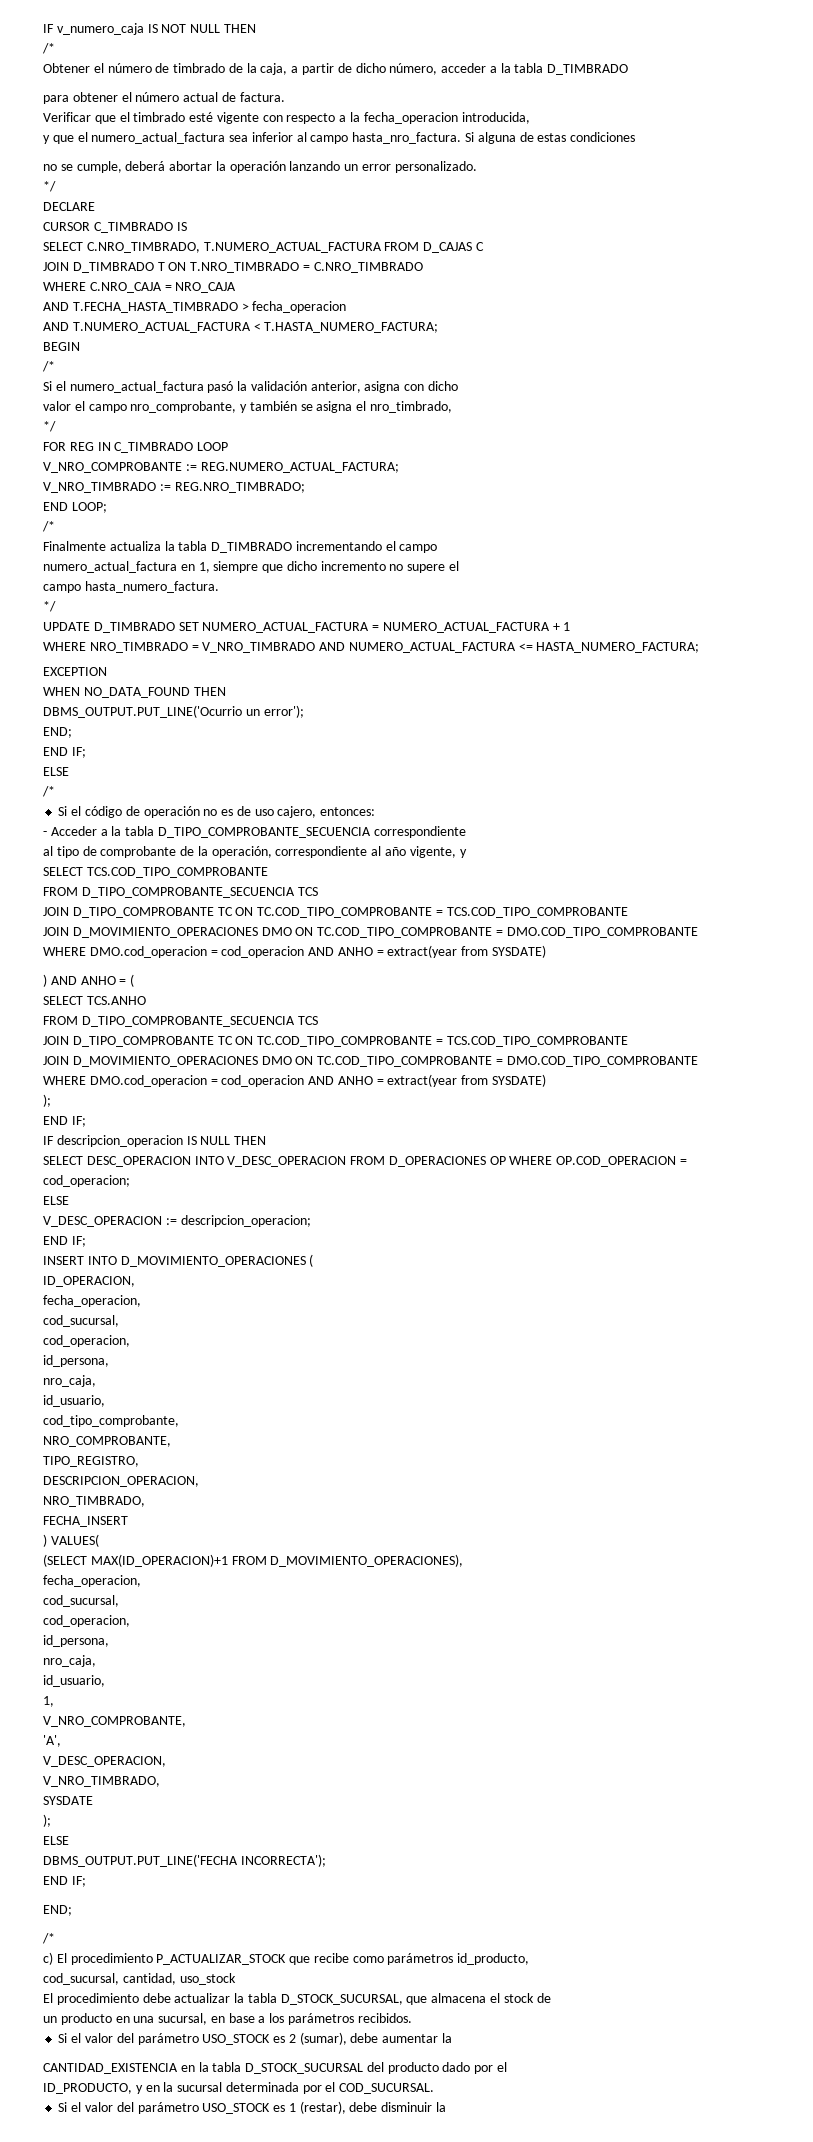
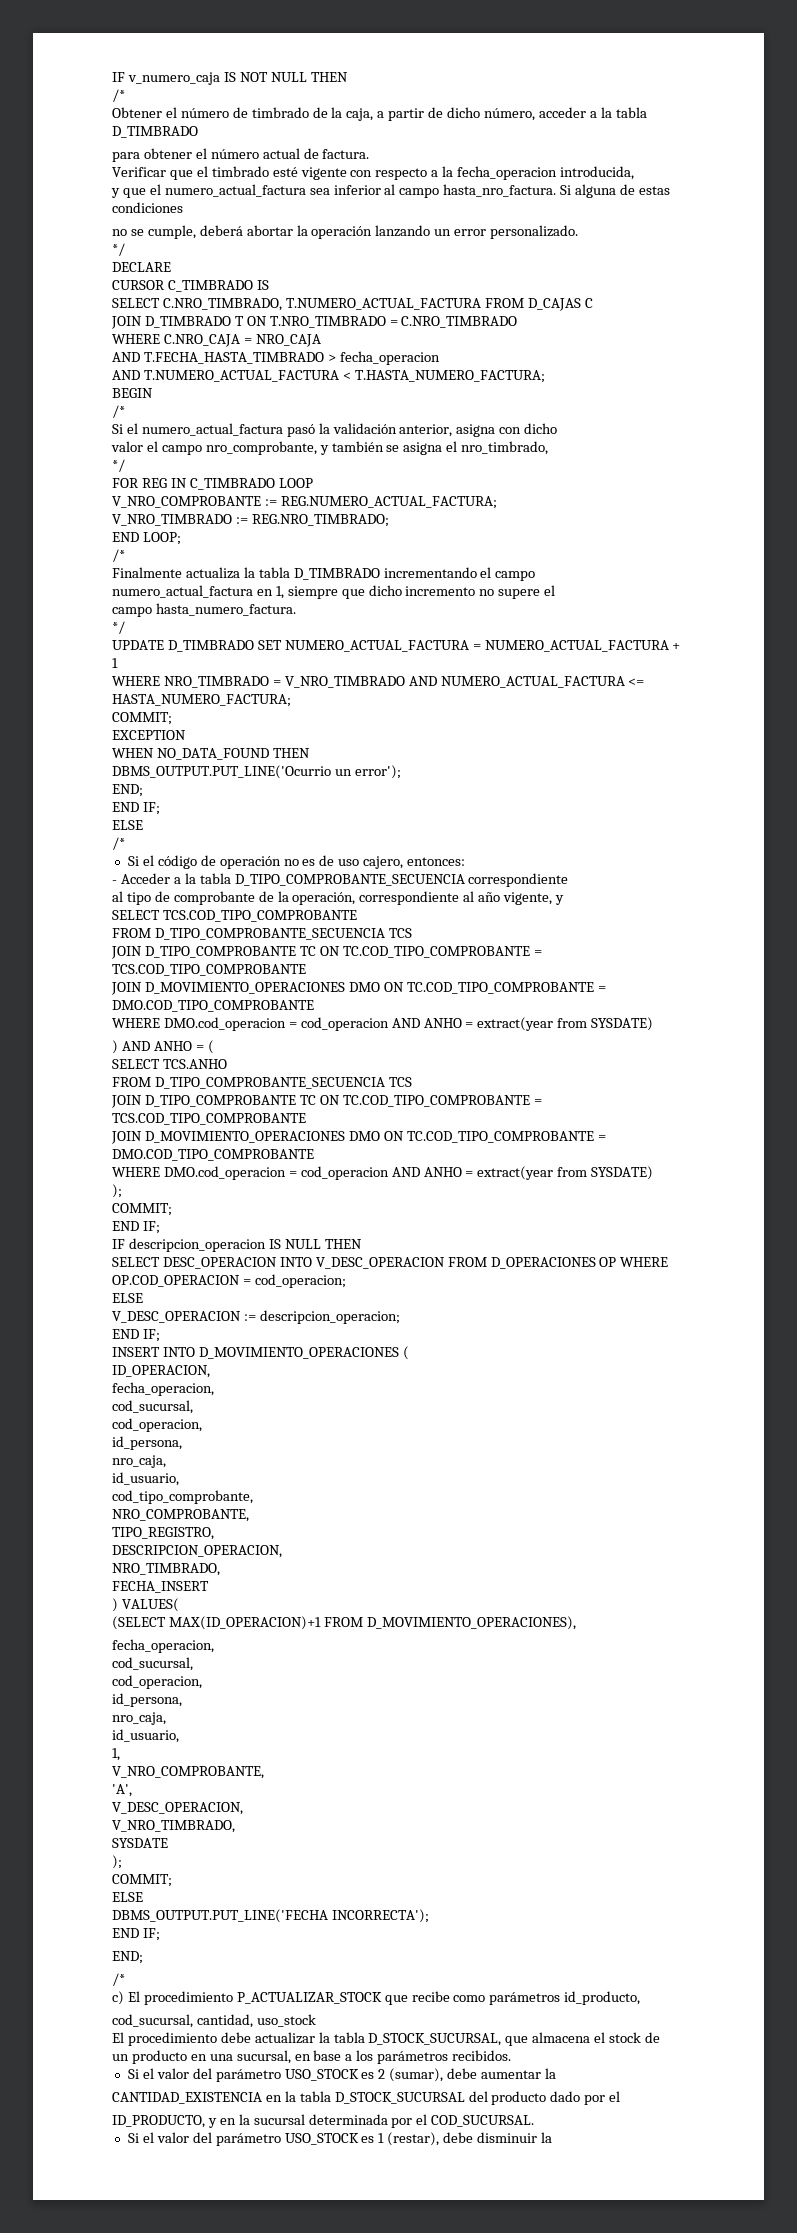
(700, 647) none -> [112,712,172,725] // COMMIT;
(51, 1100) none -> [112,1203,172,1216] // COMMIT;
(51, 1820) none -> [112,1874,172,1887] // COMMIT;

